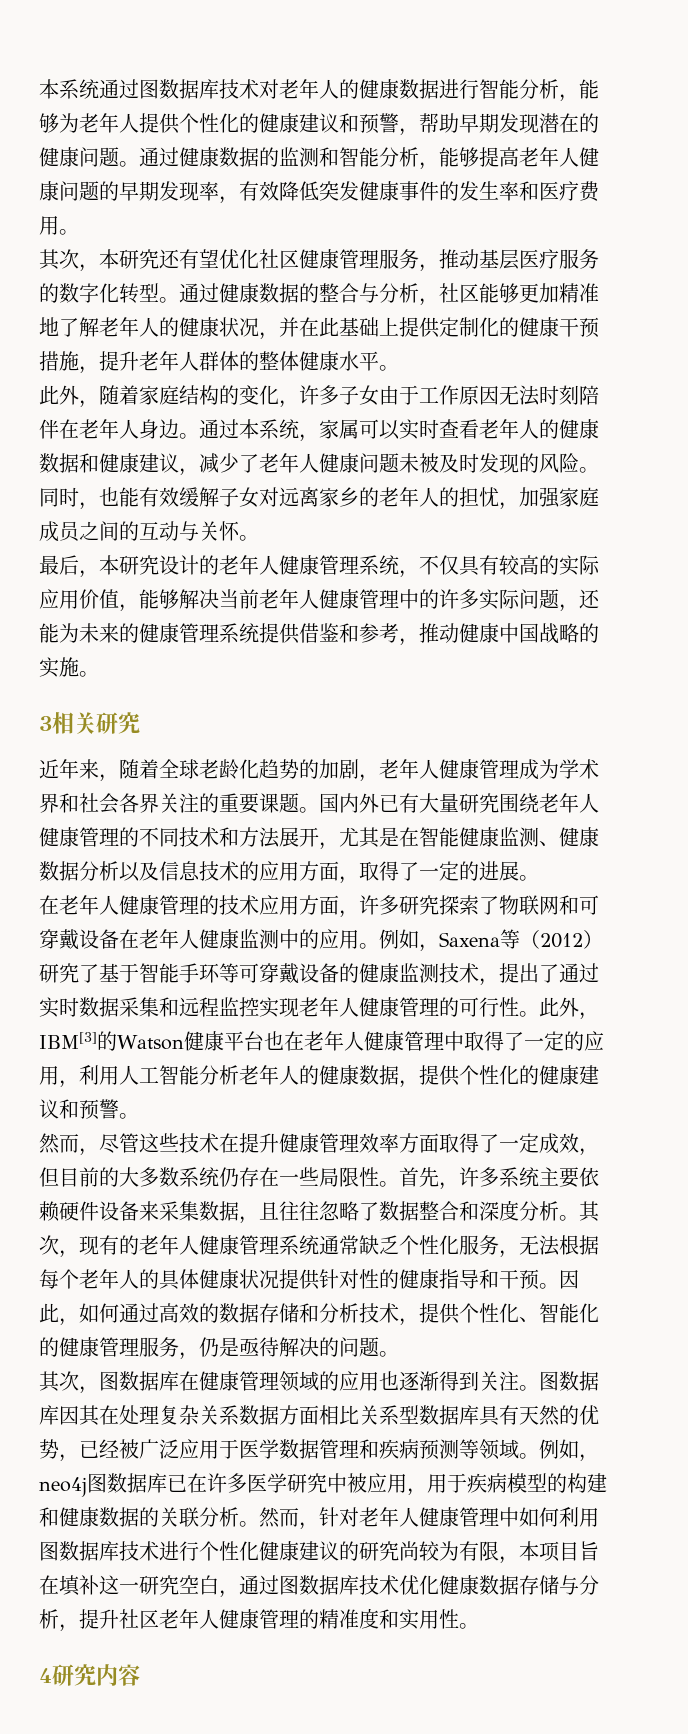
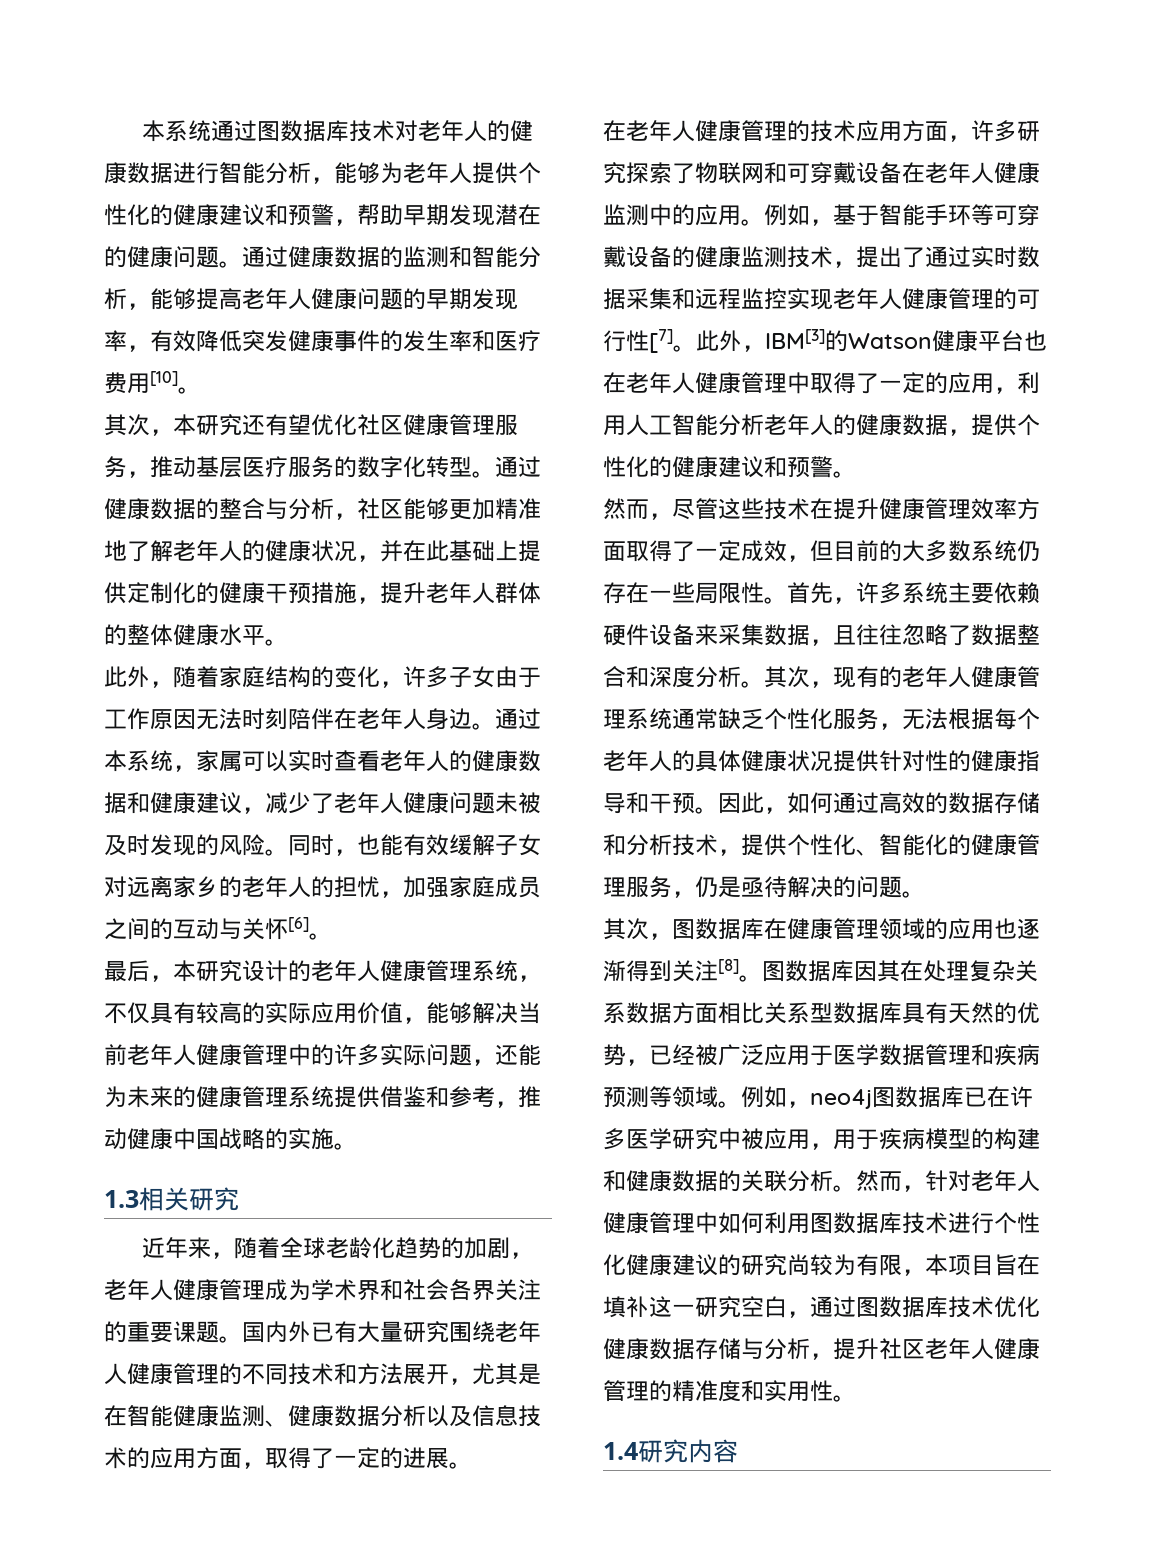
(59, 225) none -> [150,371,178,386] [10]
(240, 531) none -> [288,917,309,932] [6]
[39,716,52,731] 3 -> [104,1190,139,1208] 1.3
[439,929,603,949] [39,963,99,983] Saxena等（2012）研究了 -> (833, 222) none
(519, 1007) none -> [649,329,673,353] [7]
(519, 1381) none -> [718,959,739,974] [8]
[39,1668,52,1683] 4 -> [603,1442,638,1460] 1.4

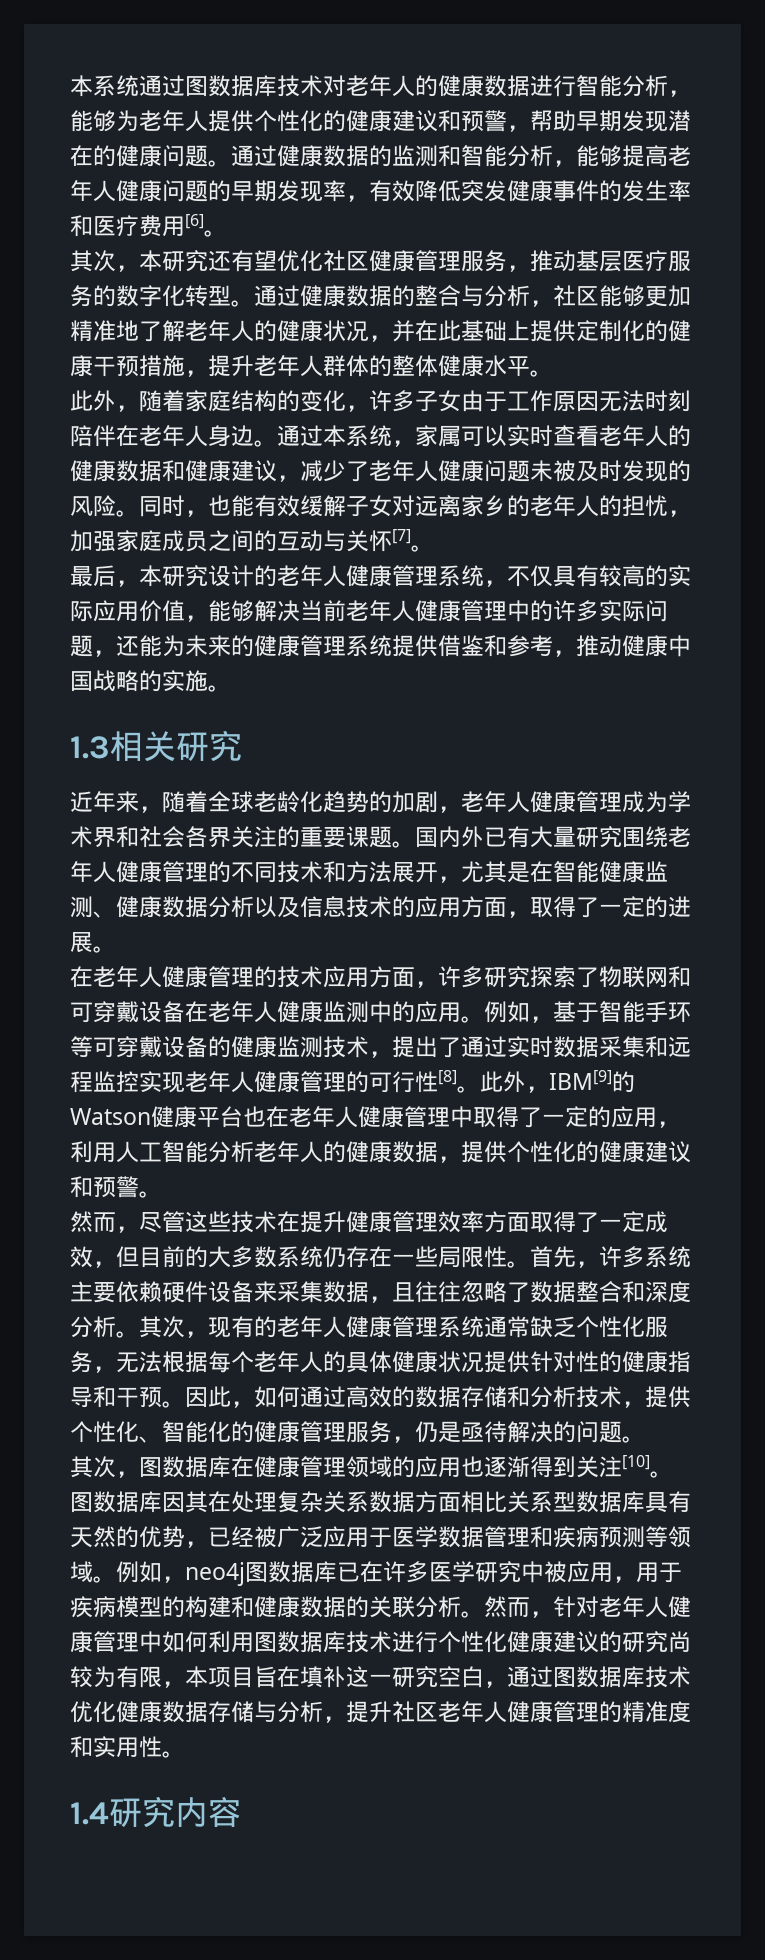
[150,371,178,386] [10] -> [185,214,204,229] [6]
[288,917,309,932] [6] -> [392,529,411,544] [7]
[649,329,673,353] [7] -> [438,1070,457,1085] [8]
[765,329,825,349] IBM[3] -> [549,1070,612,1090] IBM[9]
[718,959,739,974] [8] -> [622,1455,650,1470] [10]

